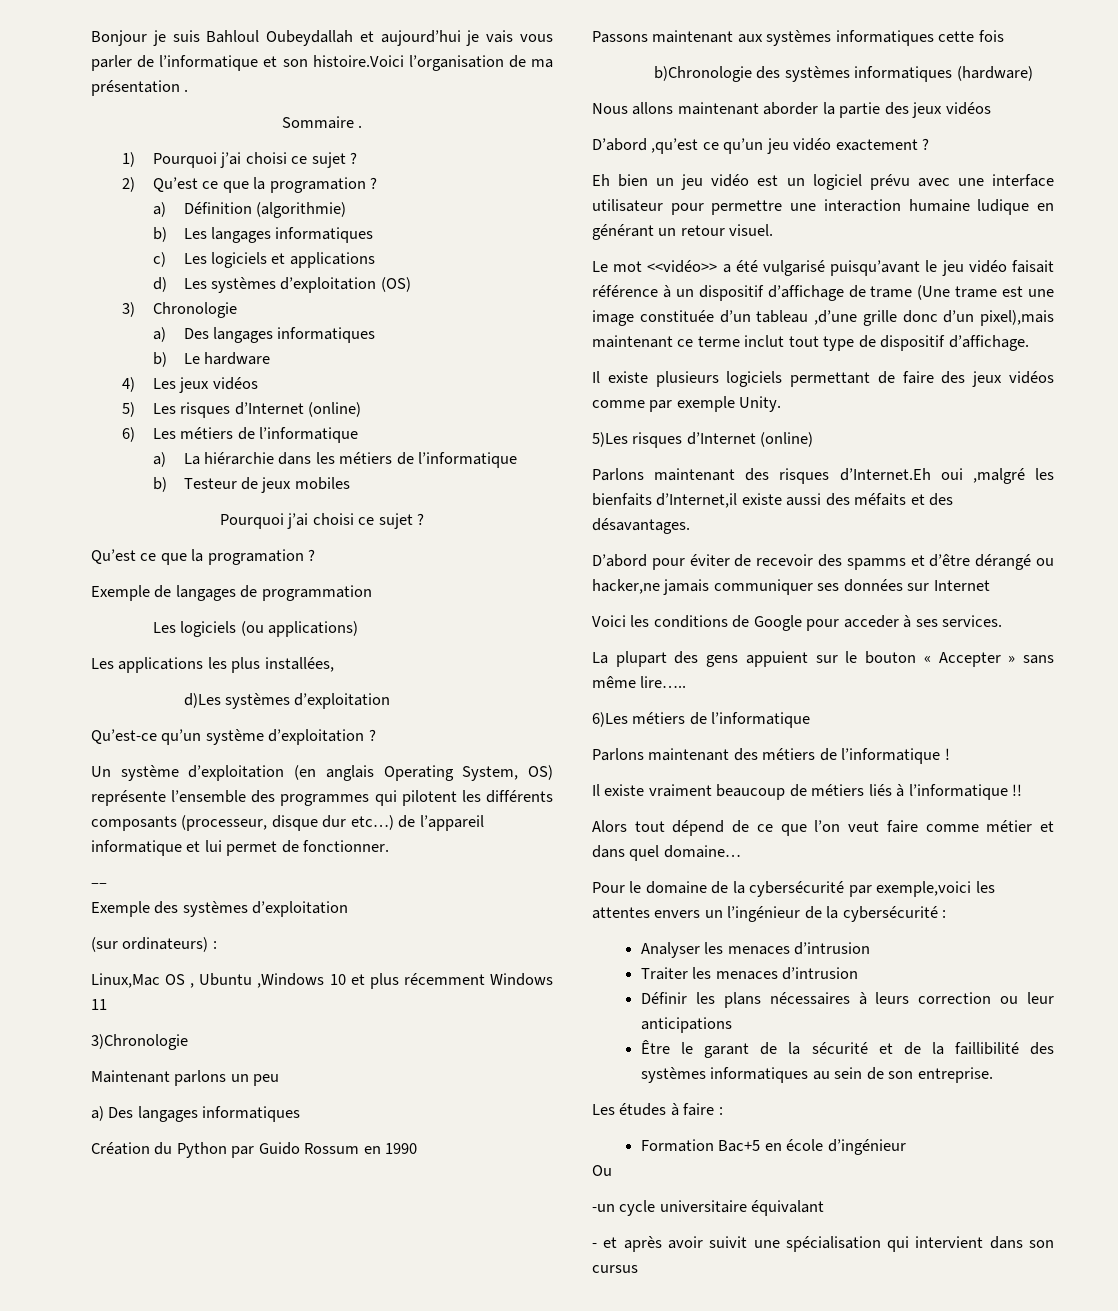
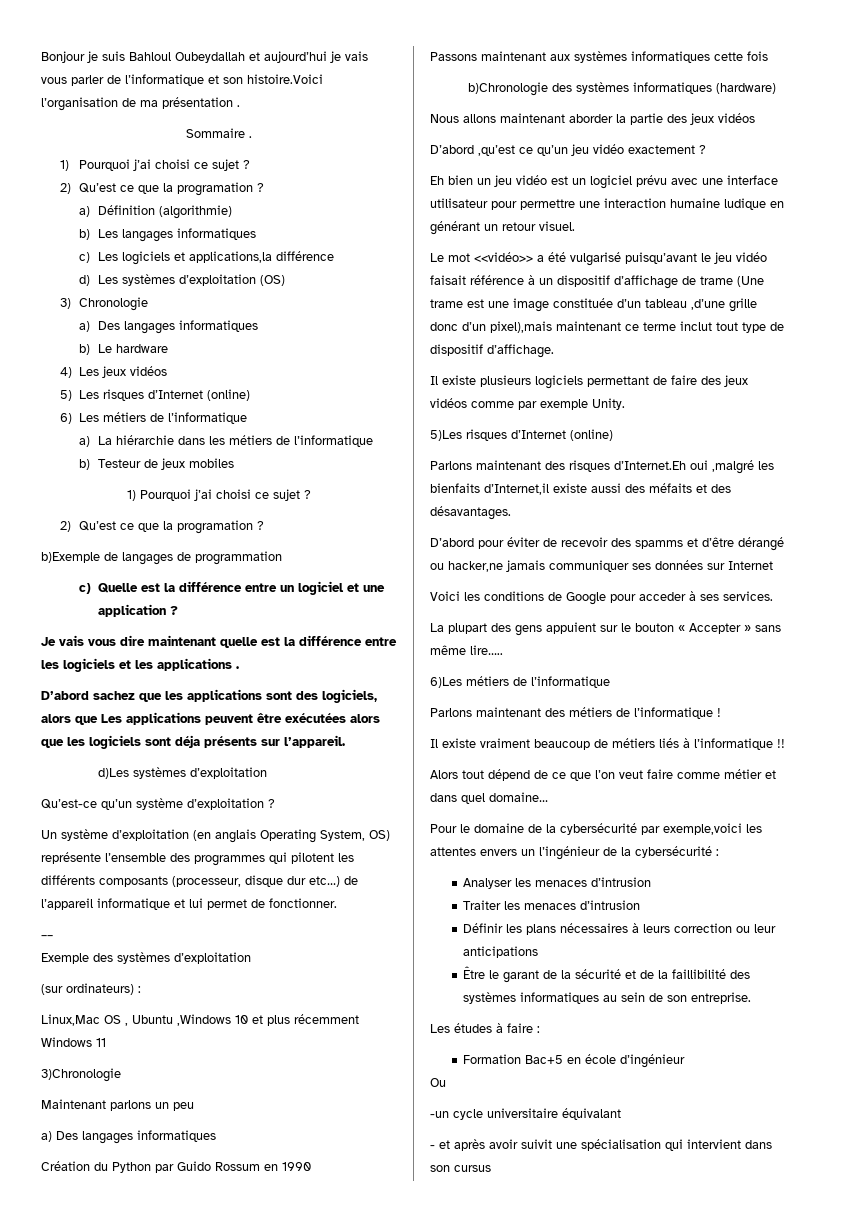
[289,252,375,268] applications -> [189,251,335,263] applications,la différence
[219,513,425,529] [91,549,316,565] [91,585,150,601] Pourquoi j’ai choisi ce sujet ? // Qu’est ce que la programation ? // Exemple -> [126,489,311,501] [60,520,265,534] [41,552,100,563] 1) Pourquoi j’ai choisi ce sujet ? // 2) Qu’est ce que la programation ? // b)Exemple
[152,621,359,637] [91,657,334,673] Les logiciels (ou applications) // Les applications les plus installées, -> [79,581,386,595] [98,604,179,617] [41,635,397,648] [41,658,239,672] [41,689,377,703] [41,712,380,725] [41,735,345,749] c) Quelle est la différence entre un logiciel et une application ? // Je vais vous dire maintenant quelle est la différence entre les logiciels et les applications . // D’abord sachez que les applications sont des logiciels, alors que Les applications peuvent être exécutées alors que les logiciels sont déja présents sur l’appareil.

